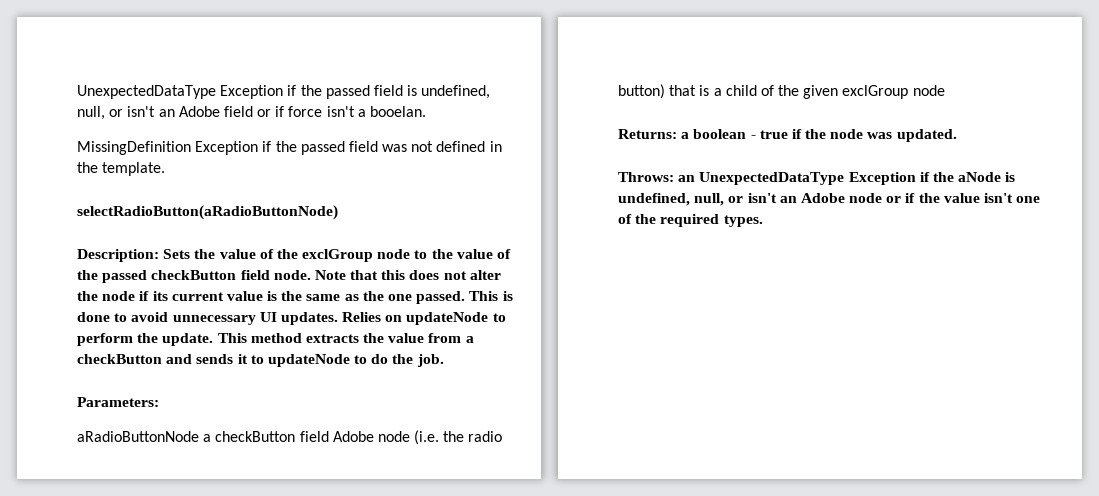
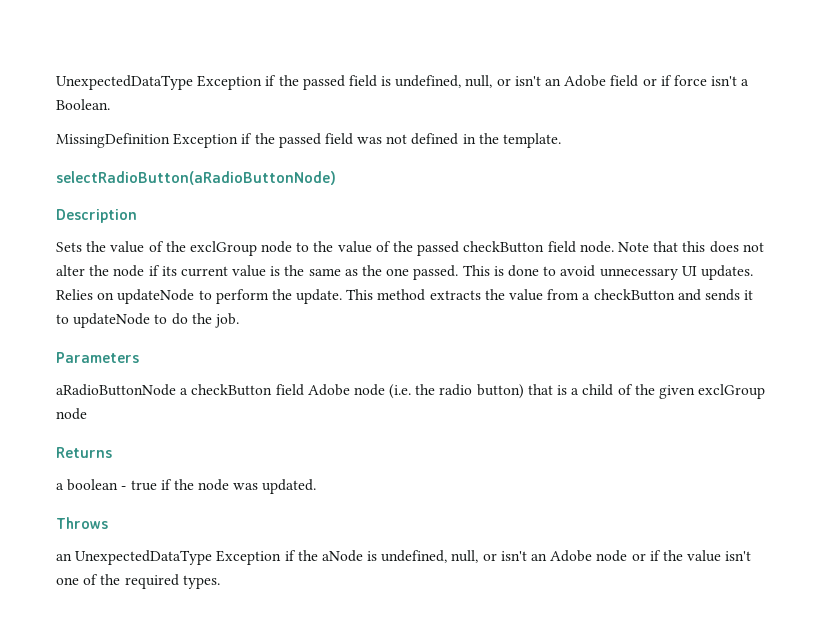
[370,106,427,117] booelan. -> [56,99,110,110] Boolean.
[77,249,159,262] Description: -> [56,209,137,223] Description //
[77,397,159,407] Parameters: -> [56,352,139,363] Parameters
[618,129,677,139] Returns: -> [56,447,112,458] Returns //
[618,172,674,182] Throws: -> [56,517,108,529] Throws //

